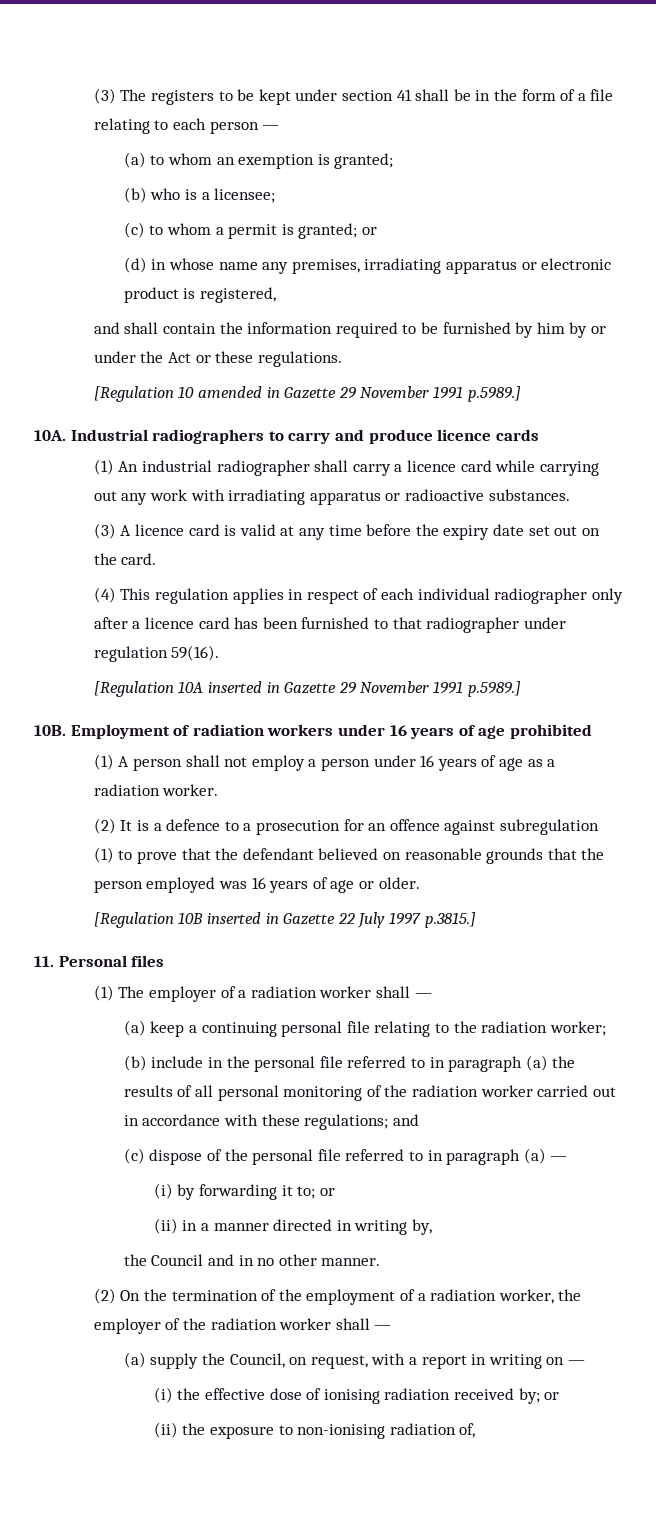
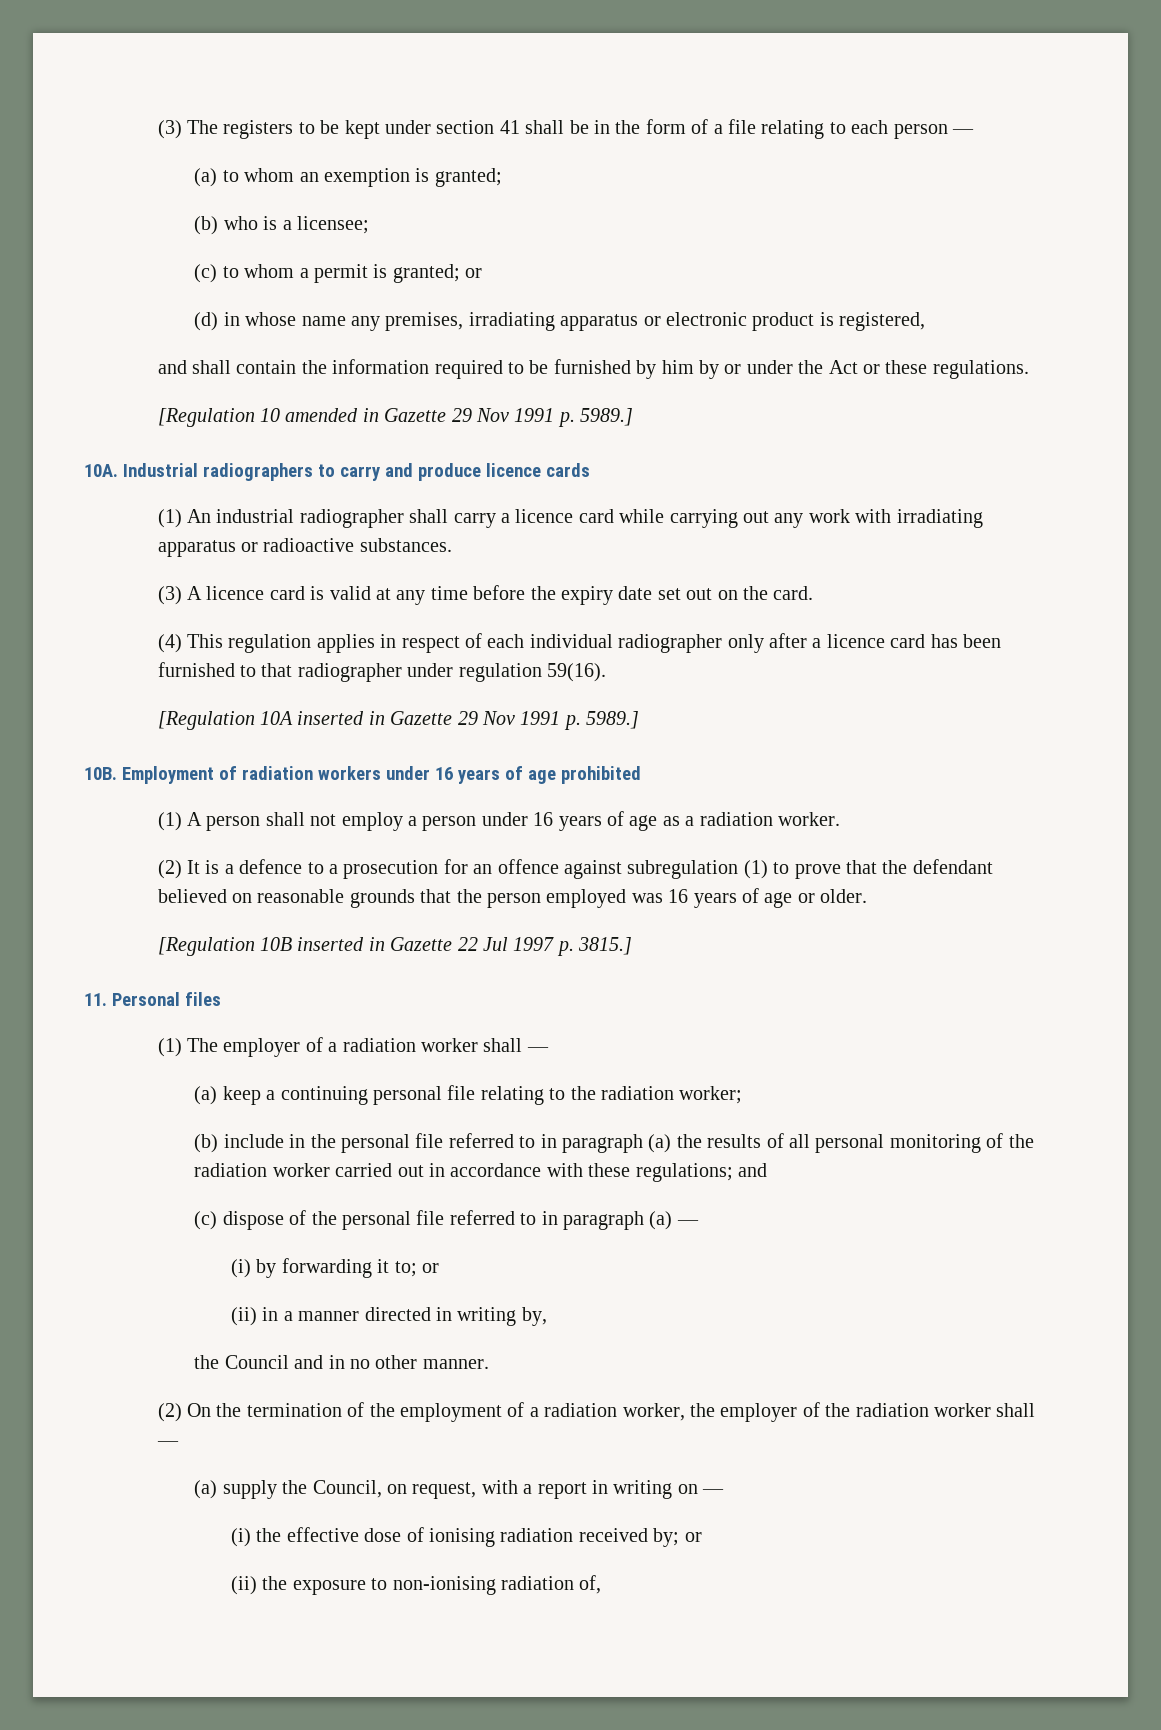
[360,386,521,402] November 1991 p.5989.] -> [475,408,634,427] Nov 1991 p. 5989.]
[360,681,521,697] November 1991 p.5989.] -> [481,711,640,730] Nov 1991 p. 5989.]
[357,912,476,928] July 1997 p.3815.] -> [482,937,633,956] Jul 1997 p. 3815.]

